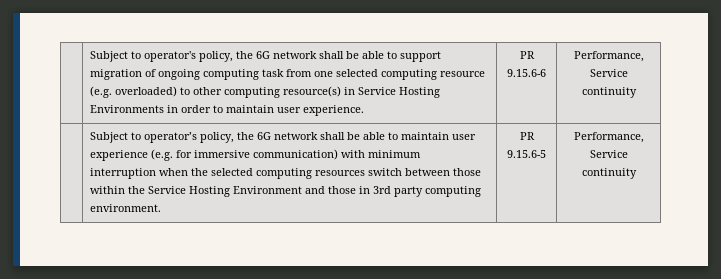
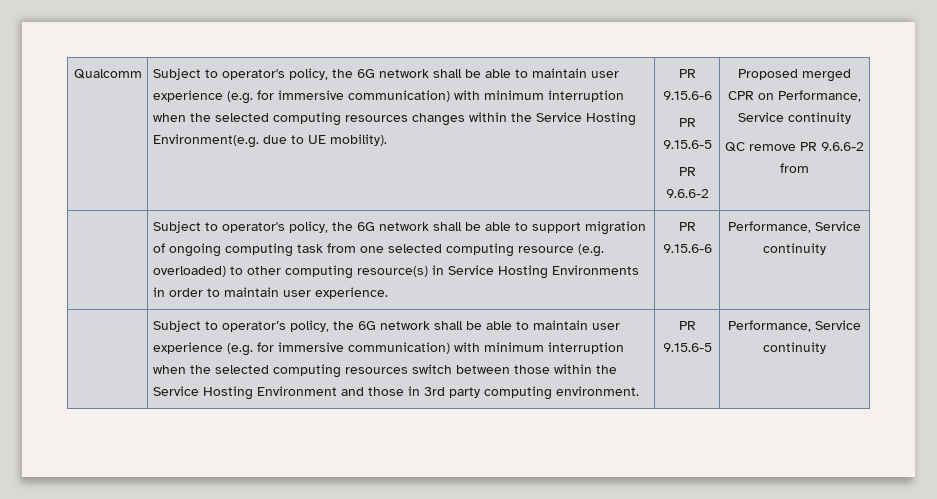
(90, 56) none -> [73,69,142,79] [152,68,619,80] [152,90,624,104] [152,112,636,126] [152,134,387,148] [678,69,696,78] [662,91,712,100] [678,118,696,127] [662,140,712,149] [678,167,696,176] [665,189,709,198] [738,69,851,82] [728,90,861,102] [738,112,851,124] [725,142,864,152] [780,163,809,173] Qualcomm | Subject to operator's policy, the 6G network shall be able to maintain user experience (e.g. for immersive communication) with minimum interruption when the selected computing resources changes within the Service Hosting Environment(e.g. due to UE mobility). | PR 9.15.6-6 // PR 9.15.6-5 // PR 9.6.6-2 | Proposed merged CPR on Performance, Service continuity // QC remove PR 9.6.6-2 from //

